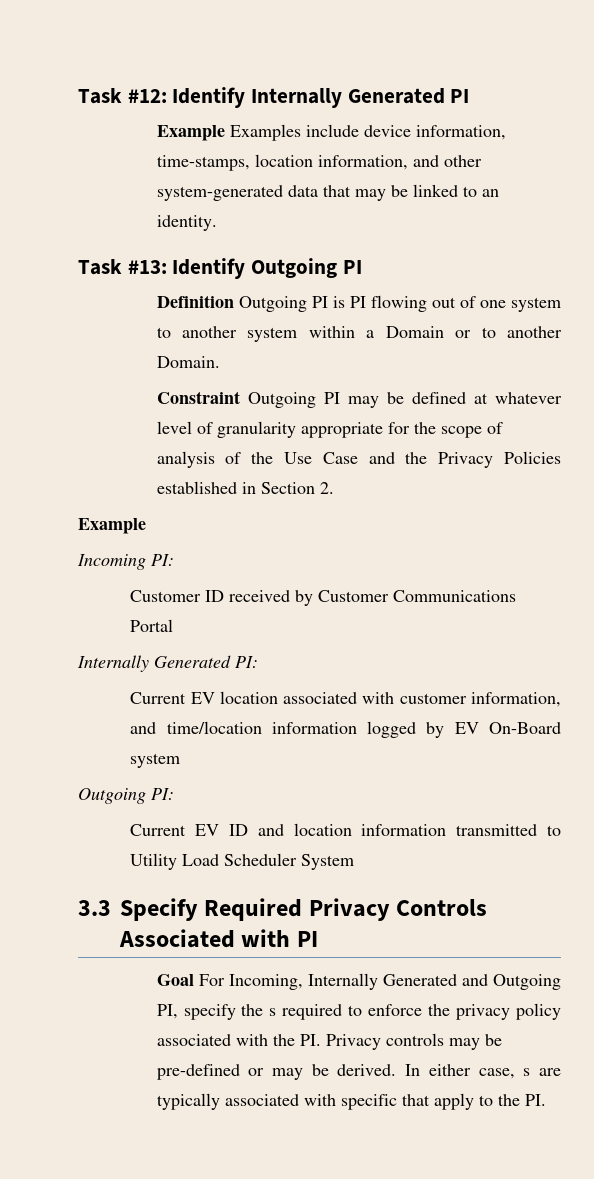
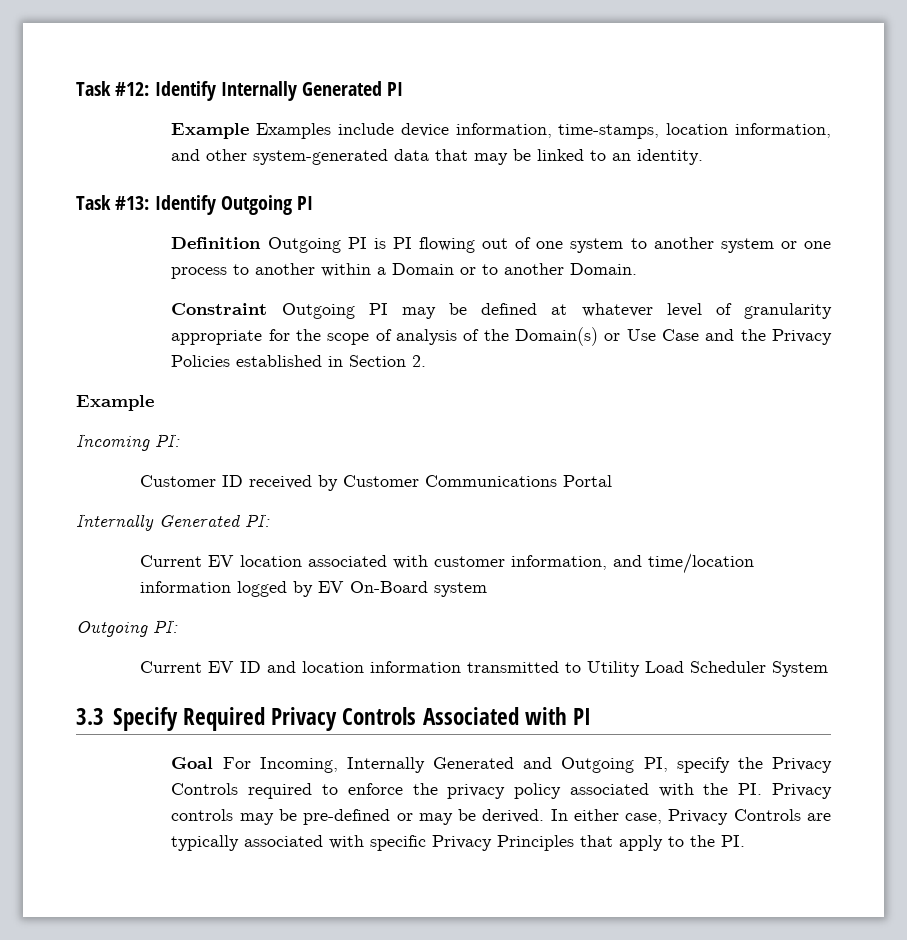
(298, 334) none -> [780,241,832,249] [171,263,316,279] or one process to another
(274, 458) none -> [515,327,621,346] Domain(s) or
[269,1008,277,1016] s -> [772,757,832,773] [171,783,239,795] Privacy Controls
[523,1068,531,1076] s -> [668,809,801,825] Privacy Controls
(397, 1102) none -> [432,835,575,851] Privacy Principles

